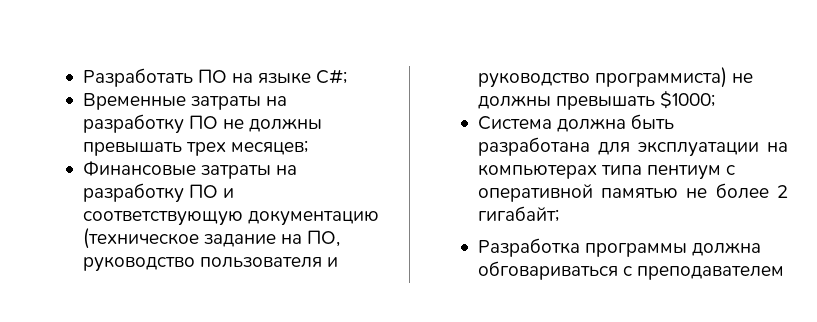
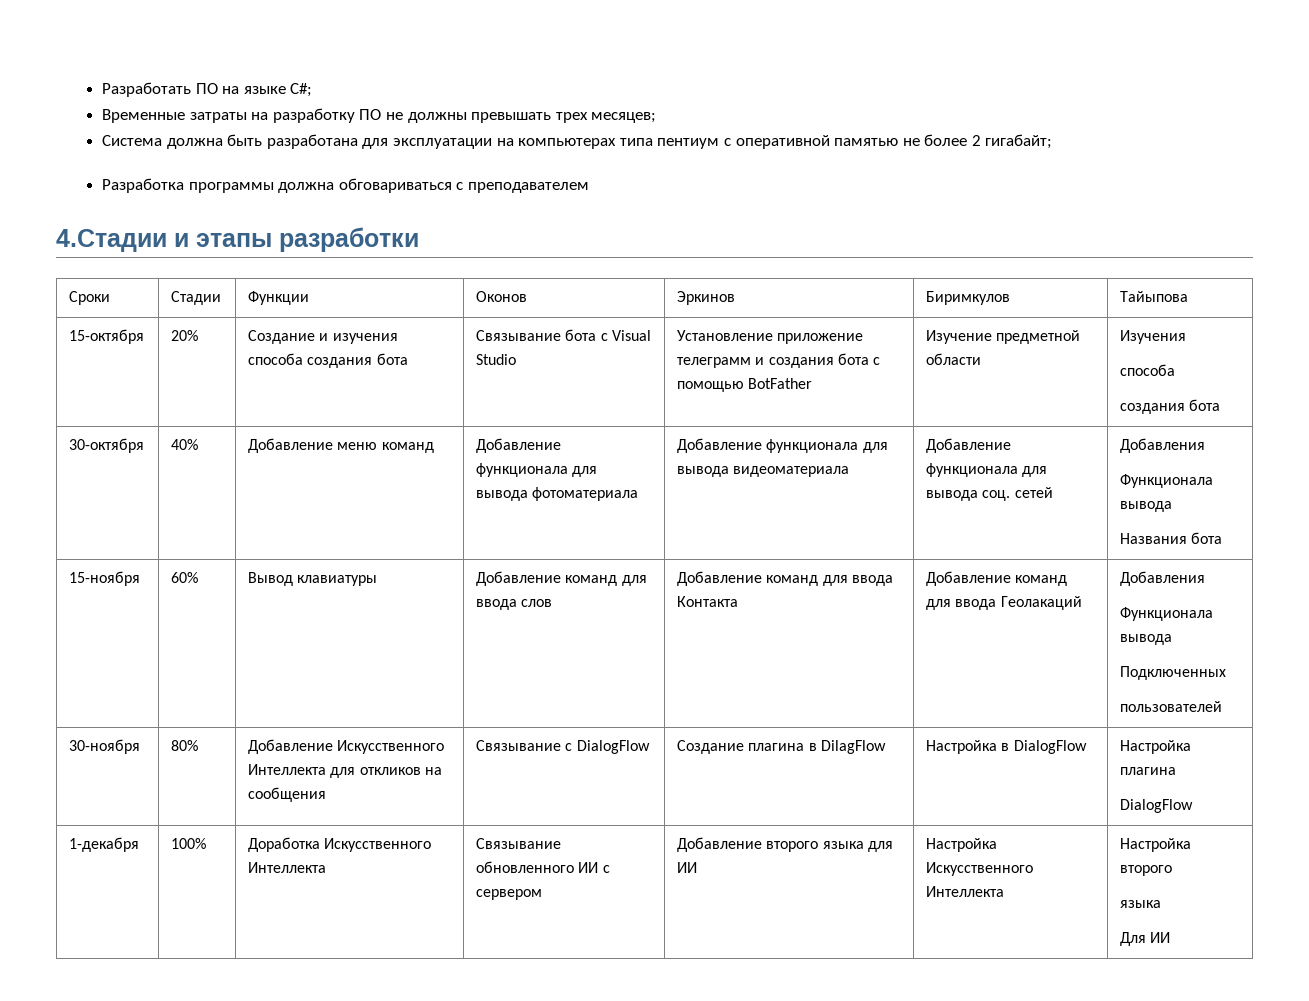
[82,161,297,179] [82,183,234,203] [82,210,379,226] [82,228,341,249] [82,256,338,272] [477,67,753,88] [477,90,715,110] // Финансовые затраты на разработку ПО и соответствующую документацию (техническое задание на ПО, руководство пользователя и руководство программиста) не должны превышать $1000; -> (657, 117) none
(784, 273) none -> [56,227,419,252] [69,291,111,305] [171,291,222,305] [248,291,310,305] [476,291,528,302] [677,291,736,305] [926,291,1011,305] [1120,291,1189,302] [69,329,145,344] [171,330,199,341] [248,330,398,344] [248,353,408,368] [476,329,651,341] [476,354,517,365] [677,330,864,344] [677,353,880,368] [677,378,813,392] [926,330,1081,344] [926,353,982,365] [1120,330,1187,344] [1120,364,1176,376] [1120,399,1221,414] [69,438,145,453] [171,439,199,450] [248,438,434,453] [476,438,562,453] [476,463,598,477] [476,487,639,501] [677,438,888,453] [677,466,850,477] [926,438,1012,453] [926,463,1048,477] [926,487,1053,501] [1120,438,1206,453] [1120,474,1214,488] [1120,501,1173,512] [1120,532,1223,544] [69,571,141,586] [171,572,199,583] [248,572,378,586] [476,571,647,586] [476,599,553,610] [677,571,893,586] [677,596,739,607] [926,571,1068,586] [926,596,1082,610] [1120,571,1206,586] [1120,607,1214,621] [1120,634,1173,645] [1120,666,1227,680] [1120,701,1223,712] [69,739,141,754] [171,740,199,751] [248,739,445,754] [248,764,442,778] [248,787,327,802] [476,740,650,754] [677,740,886,754] [926,740,1087,754] [1120,740,1192,754] [1120,767,1177,775] [1120,799,1194,813] [69,837,140,852] [171,838,207,849] [248,837,432,852] [248,862,327,873] [476,838,562,849] [476,861,610,873] [476,889,543,900] [677,837,893,852] [677,862,698,873] [926,838,998,852] [926,862,1034,876] [926,886,1005,897] [1120,838,1192,852] [1120,865,1173,876] [1120,900,1162,908] [1120,932,1171,946] // 4.Стадии и этапы разработки // Сроки | Стадии | Функции | Оконов | Эркинов | Биримкулов | Тайыпова // 15-октября | 20% | Создание и изучения способа создания бота | Связывание бота с Visual Studio | Установление приложение телеграмм и создания бота с помощью BotFather | Изучение предметной области | Изучения // способа // создания бота // 30-октября | 40% | Добавление меню команд | Добавление функционала для вывода фотоматериала | Добавление функционала для вывода видеоматериала | Добавление функционала для вывода соц. сетей | Добавления // Функционала вывода // Названия бота // 15-ноября | 60% | Вывод клавиатуры | Добавление команд для ввода слов | Добавление команд для ввода Контакта | Добавление команд для ввода Геолакаций | Добавления // Функционала вывода // Подключенных // пользователей // 30-ноября | 80% | Добавление Искусственного Интеллекта для откликов на сообщения | Связывание с DialogFlow | Создание плагина в DilagFlow | Настройка в DialogFlow | Настройка плагина // DialogFlow // 1-декабря | 100% | Доработка Искусственного Интеллекта | Связывание обновленного ИИ с сервером | Добавление второго языка для ИИ | Настройка Искусственного Интеллекта | Настройка второго // языка // Для ИИ

